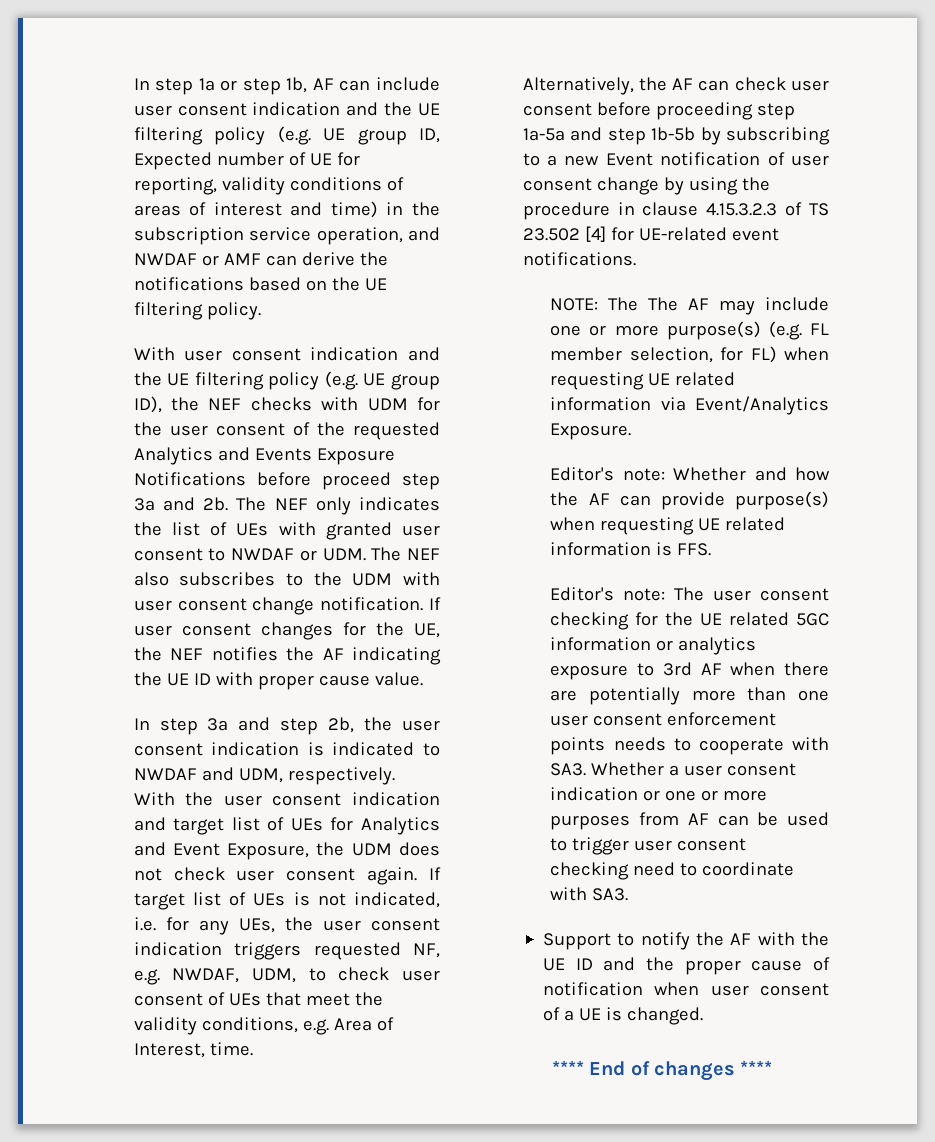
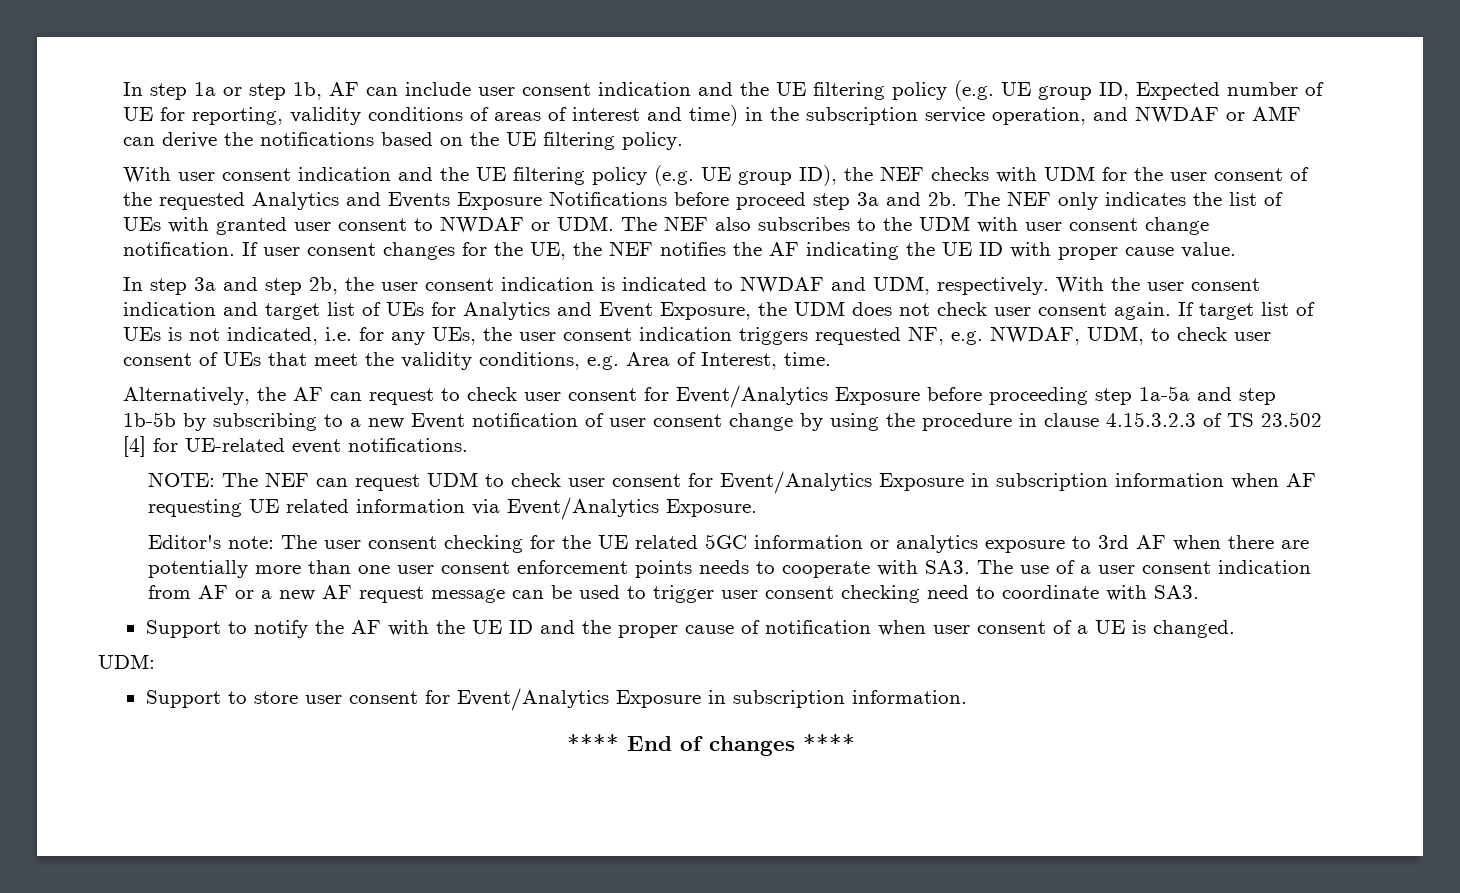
[734,77,829,91] [522,103,592,116] check user consent -> [369,385,921,408] request to check user consent for Event/Analytics Exposure
[648,297,829,315] [550,321,829,340] [550,346,829,363] The AF may include one or more purpose(s) (e.g. FL member selection, for FL) when -> [265,471,1317,494] NEF can request UDM to check user consent for Event/Analytics Exposure in subscription information when AF
[550,467,830,481] [550,491,829,510] [550,517,786,535] [550,542,712,556] // Editor's note: Whether and how the AF can provide purpose(s) when requesting UE related information is FFS. -> (758, 508) none
[591,762,665,776] Whether -> [977,560,1076,574] The use of
[643,790,768,801] [550,812,709,830] or one or more purposes from AF -> [148,585,506,603] from AF or a new AF request message
(703, 1016) none -> [98,654,155,669] [145,688,967,711] // UDM: // Support to store user consent for Event/Analytics Exposure in subscription information.

